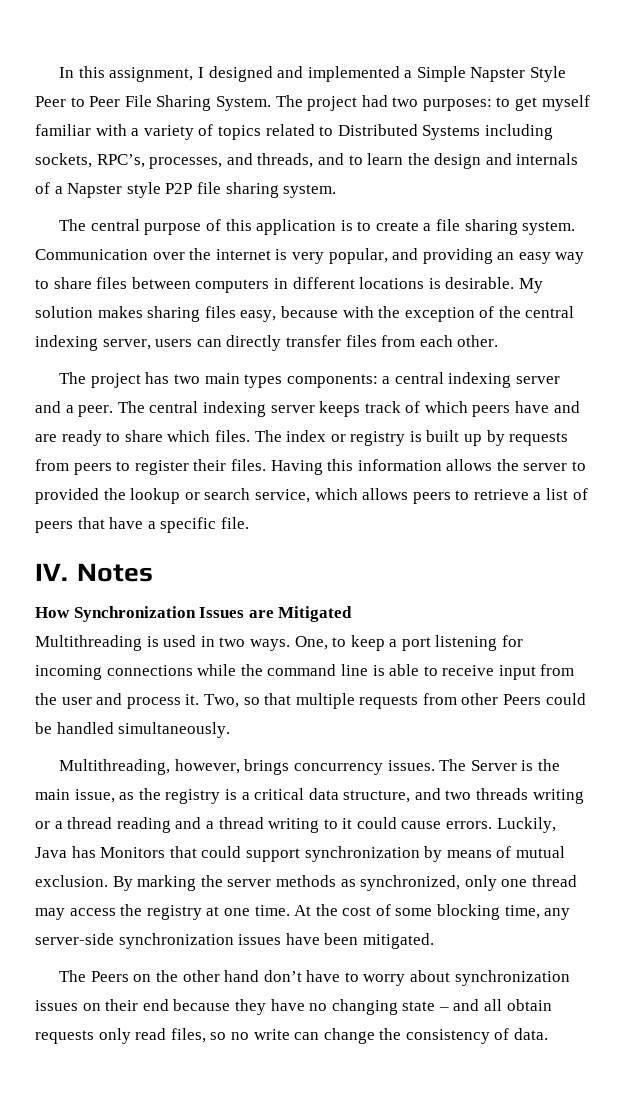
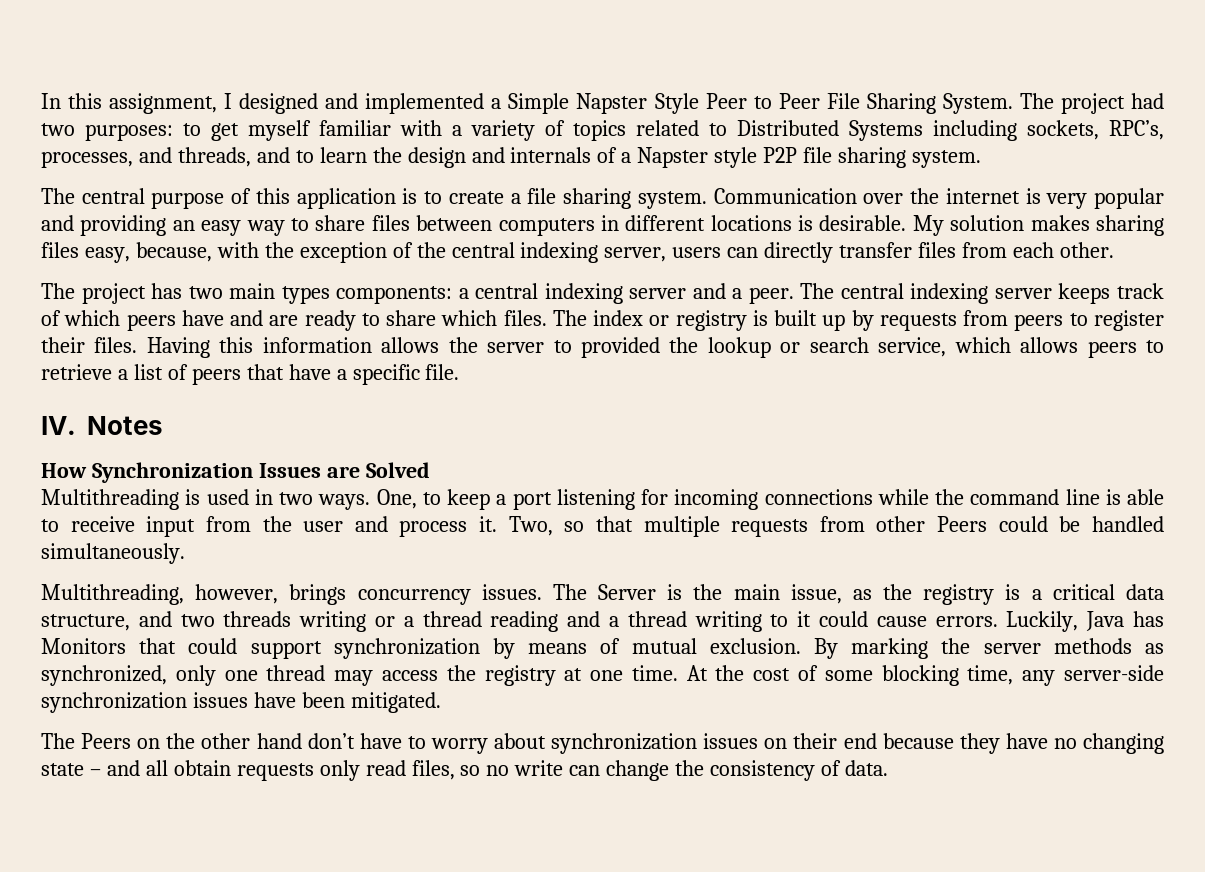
[328,248,388,264] popular, -> [1093,188,1164,209] popular
[280,306,338,318] because -> [135,242,212,262] because,
[278,606,353,622] Mitigated -> [365,462,430,478] Solved

